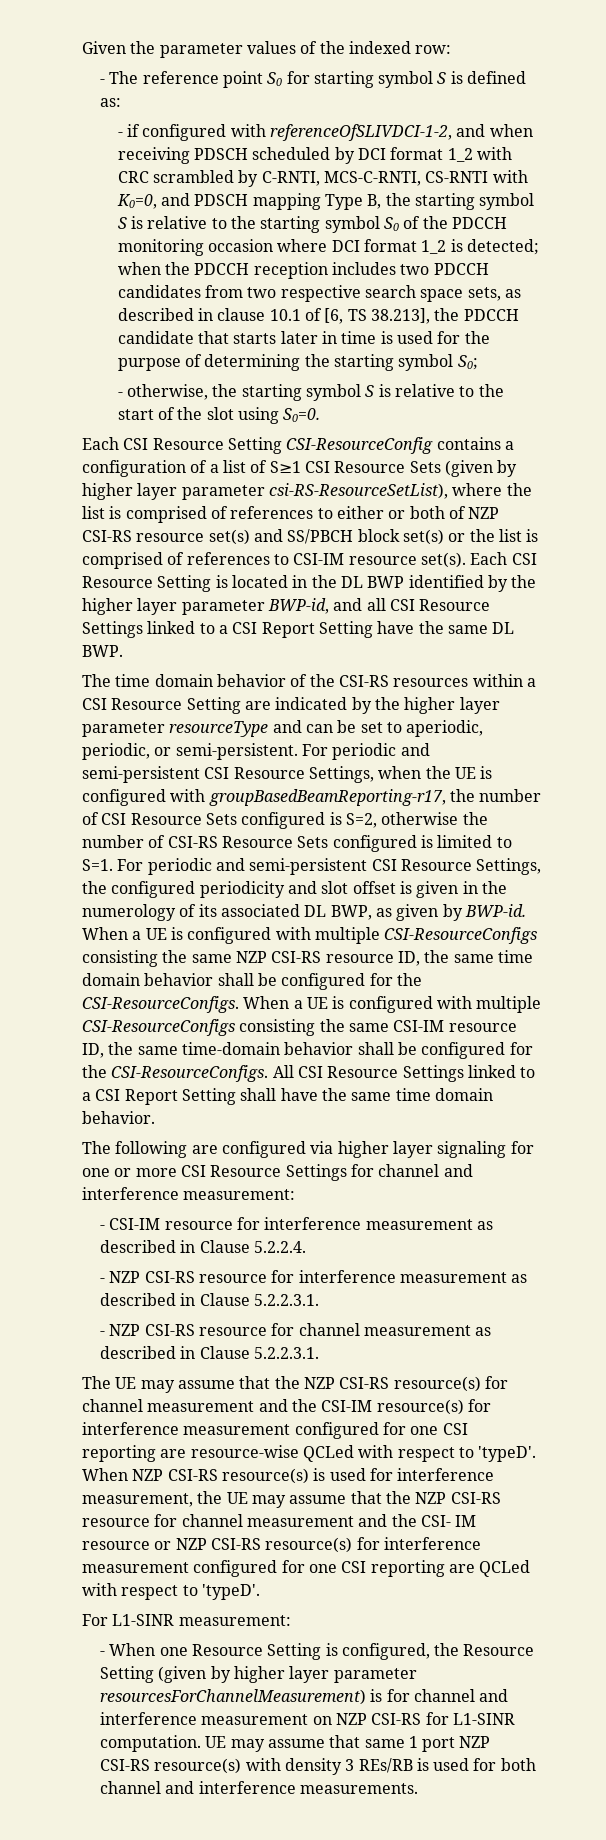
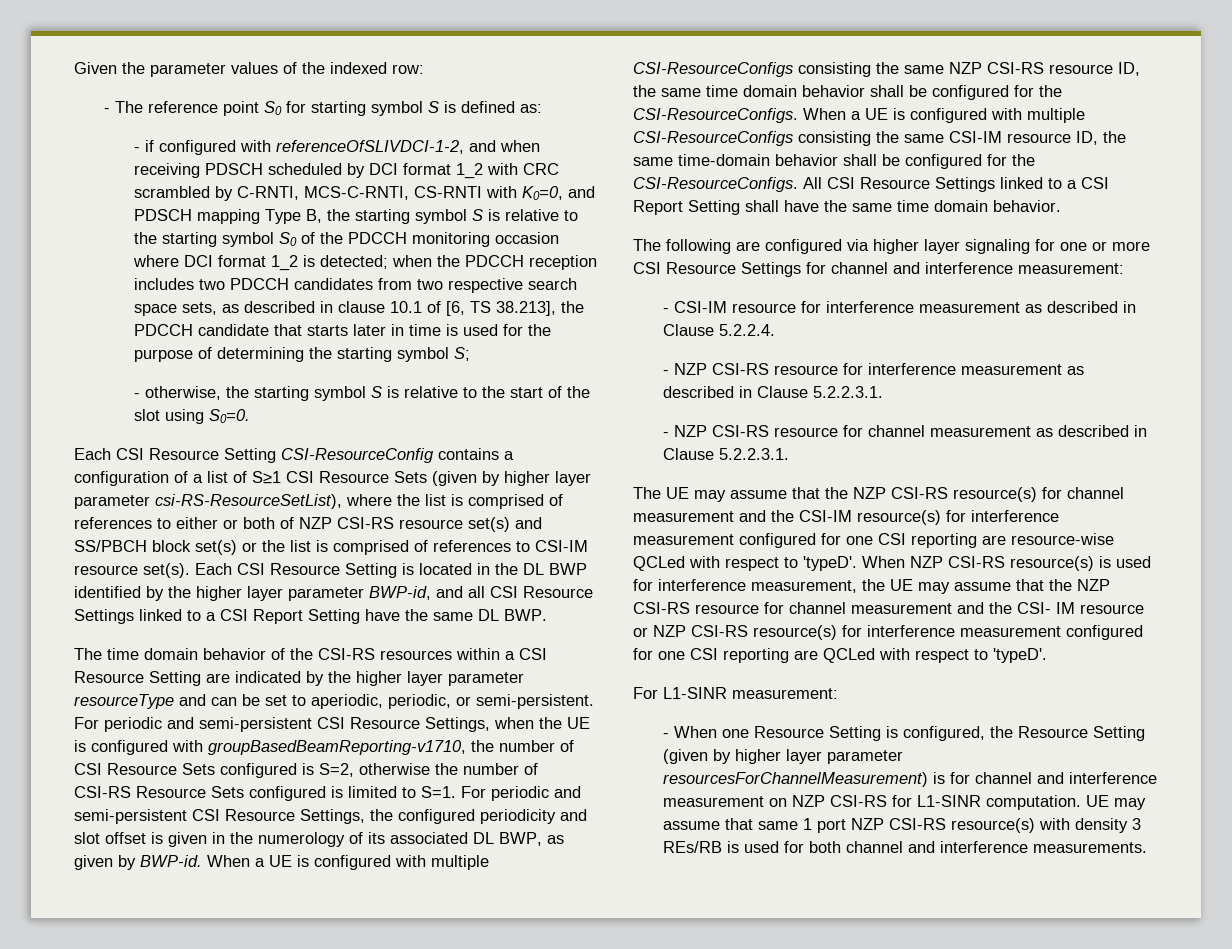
[457,355,478,370] S0; -> [453,347,470,361] S;
[208,789,446,806] groupBasedBeamReporting-r17, -> [208,740,466,755] groupBasedBeamReporting-v1710,

